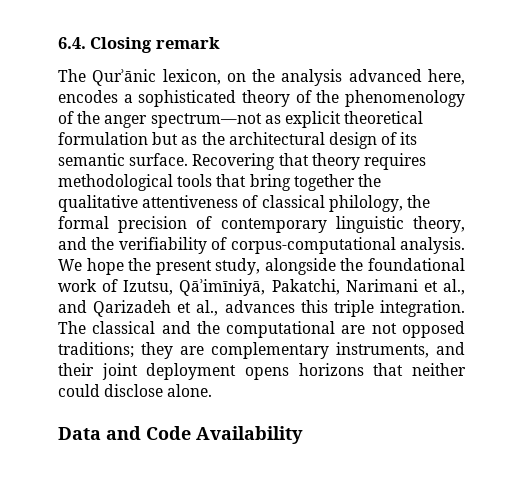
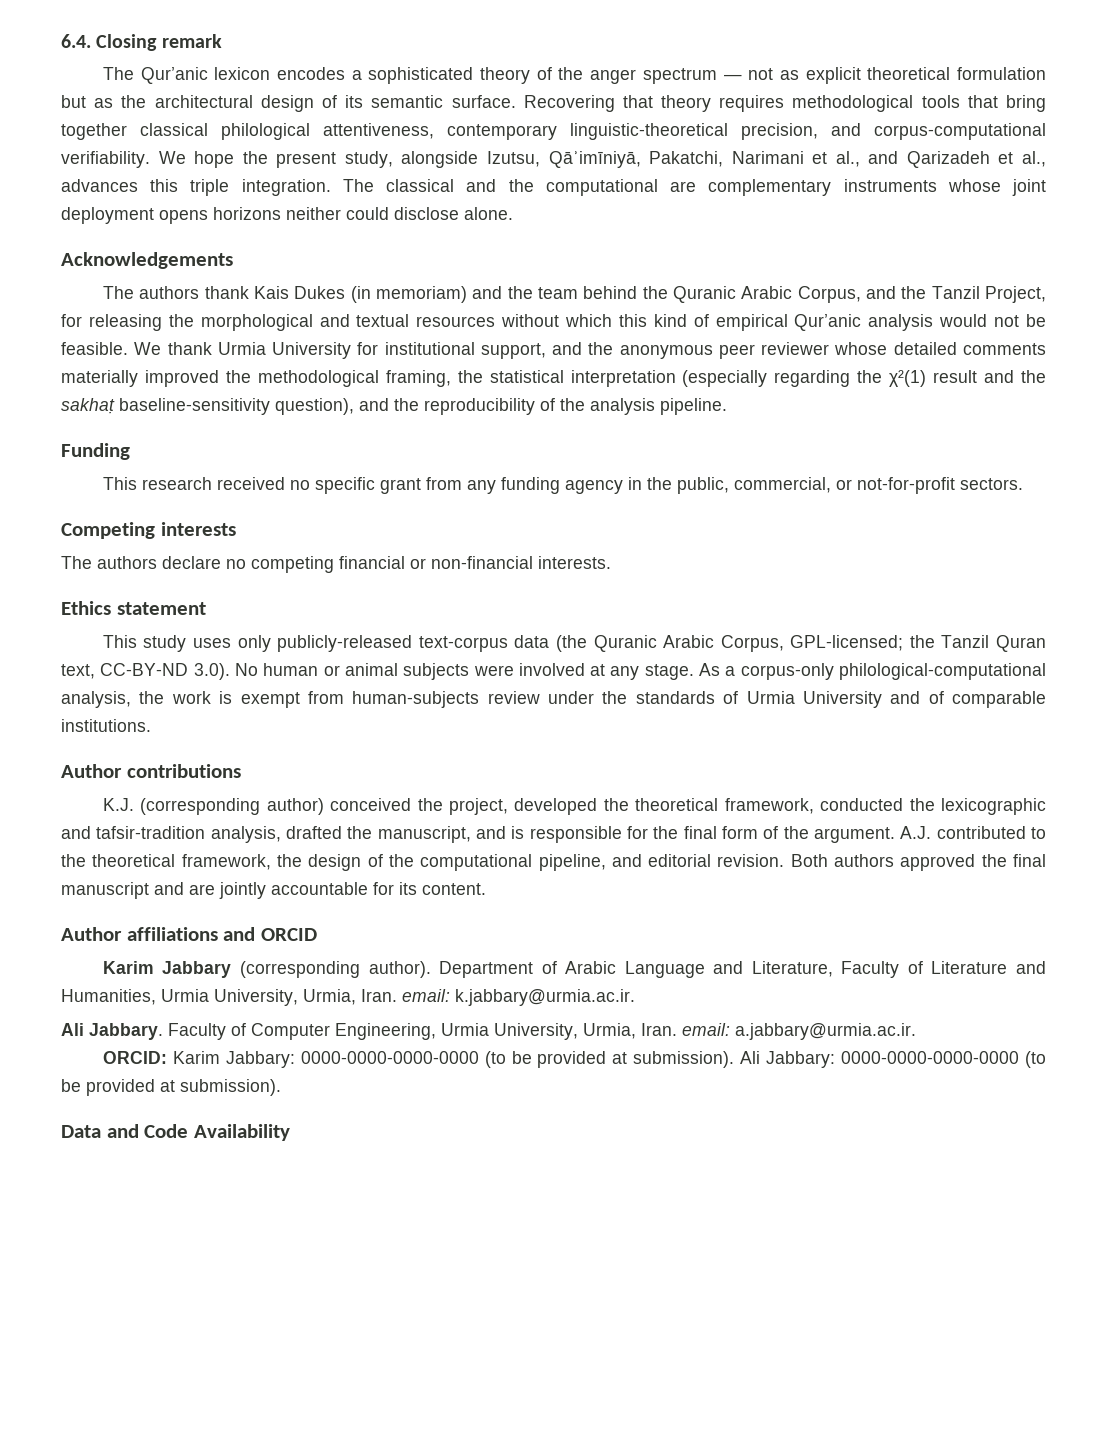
[92,69,465,86] Qurʾānic lexicon, on the analysis advanced here, -> [140,67,271,84] Qur’anic lexicon
[345,90,465,107] [58,111,262,128] phenomenology of the anger spectrum—not -> [590,68,774,84] anger spectrum — not
[357,174,381,187] [58,195,430,212] [58,216,465,233] [58,237,465,254] the qualitative attentiveness of classical philology, the formal precision of contemporary linguistic theory, and the verifiability of corpus-computational analysis. -> [140,123,1046,140] [61,151,150,168] classical philological attentiveness, contemporary linguistic-theoretical precision, and corpus-computational verifiability.
[340,258,465,271] [58,279,119,292] the foundational work of -> (479, 159) none
[371,321,465,338] [58,342,465,359] [58,363,94,376] not opposed traditions; they are complementary instruments, and their -> [708,179,1001,196] complementary instruments whose
[373,363,404,376] that -> (281, 213) none
(213, 390) none -> [61,252,233,269] [102,286,1047,303] [61,314,1046,331] [61,342,1046,359] [61,370,1046,387] [61,398,727,415] [61,443,130,460] [102,477,1023,494] [61,522,236,539] [61,556,611,573] [61,601,206,615] [102,635,1046,652] [61,663,1046,680] [61,691,1046,708] [61,719,151,732] [61,764,241,778] [102,798,1046,815] [61,826,1047,843] [61,854,1046,871] [61,882,486,899] [61,927,317,941] [102,961,1047,978] [61,989,635,1006] [61,1023,916,1040] [102,1051,1047,1068] [61,1079,281,1096] // Acknowledgements // The authors thank Kais Dukes (in memoriam) and the team behind the Quranic Arabic Corpus, and the Tanzil Project, for releasing the morphological and textual resources without which this kind of empirical Qur’anic analysis would not be feasible. We thank Urmia University for institutional support, and the anonymous peer reviewer whose detailed comments materially improved the methodological framing, the statistical interpretation (especially regarding the χ²(1) result and the sakhaṭ baseline-sensitivity question), and the reproducibility of the analysis pipeline. // Funding // This research received no specific grant from any funding agency in the public, commercial, or not-for-profit sectors. // Competing interests // The authors declare no competing financial or non-financial interests. // Ethics statement // This study uses only publicly-released text-corpus data (the Quranic Arabic Corpus, GPL-licensed; the Tanzil Quran text, CC-BY-ND 3.0). No human or animal subjects were involved at any stage. As a corpus-only philological-computational analysis, the work is exempt from human-subjects review under the standards of Urmia University and of comparable institutions. // Author contributions // K.J. (corresponding author) conceived the project, developed the theoretical framework, conducted the lexicographic and tafsir-tradition analysis, drafted the manuscript, and is responsible for the final form of the argument. A.J. contributed to the theoretical framework, the design of the computational pipeline, and editorial revision. Both authors approved the final manuscript and are jointly accountable for its content. // Author affiliations and ORCID // Karim Jabbary (corresponding author). Department of Arabic Language and Literature, Faculty of Literature and Humanities, Urmia University, Urmia, Iran. email: k.jabbary@urmia.ac.ir. // Ali Jabbary. Faculty of Computer Engineering, Urmia University, Urmia, Iran. email: a.jabbary@urmia.ac.ir. // ORCID: Karim Jabbary: 0000-0000-0000-0000 (to be provided at submission). Ali Jabbary: 0000-0000-0000-0000 (to be provided at submission).

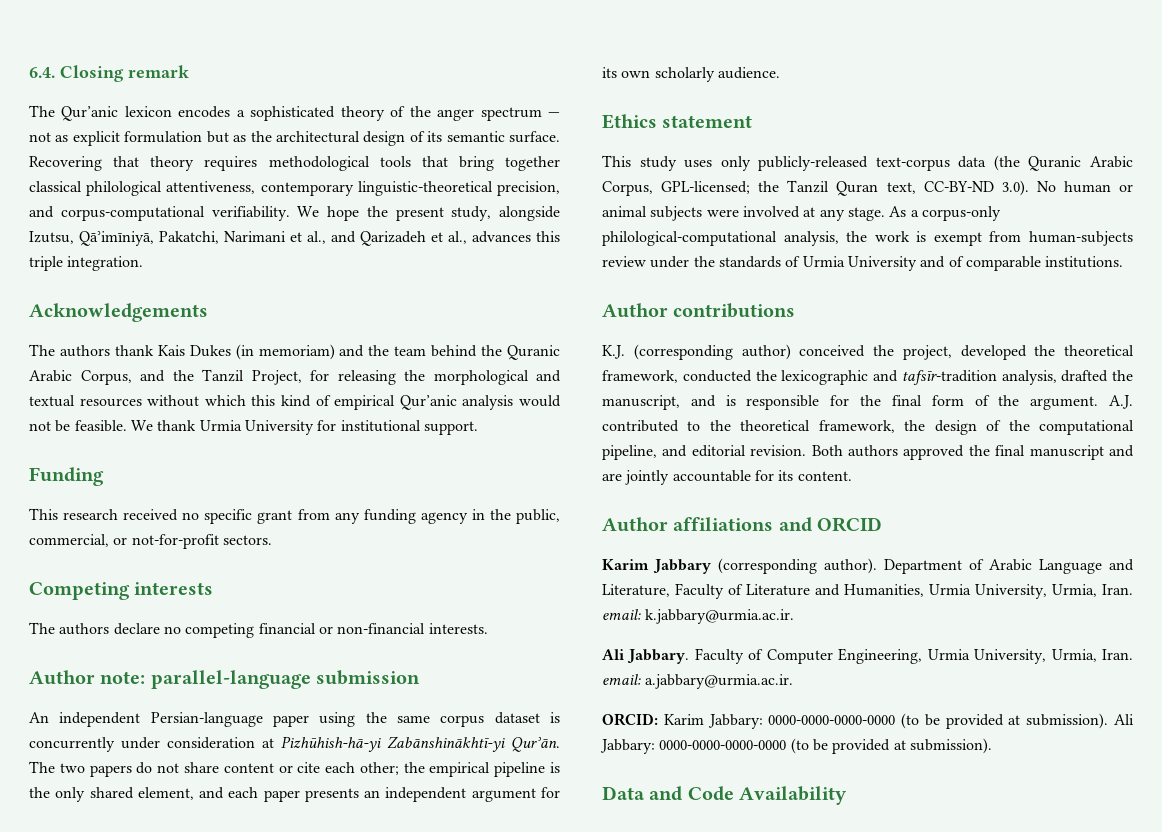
[867,67,951,80] theoretical -> (120, 138) none
[342,179,1047,196] [61,207,513,224] The classical and the computational are complementary instruments whose joint deployment opens horizons neither could disclose alone. -> (144, 263) none
[480,342,1046,359] [61,370,1046,387] [61,398,727,415] support, and the anonymous peer reviewer whose detailed comments materially improved the methodological framing, the statistical interpretation (especially regarding the χ²(1) result and the sakhaṭ baseline-sensitivity question), and the reproducibility of the analysis pipeline. -> [423,421,478,435] support.
(611, 562) none -> [29,670,421,689] [29,712,560,727] [29,736,560,752] [29,761,560,777] [29,787,560,802] [602,67,780,82] // Author note: parallel-language submission // An independent Persian-language paper using the same corpus dataset is concurrently under consideration at Pizhūhish-hā-yi Zabānshinākhtī-yi Qurʾān. The two papers do not share content or cite each other; the empirical pipeline is the only shared element, and each paper presents an independent argument for its own scholarly audience.
[96,826,206,839] tafsir-tradition -> [901,370,997,385] tafsīr-tradition

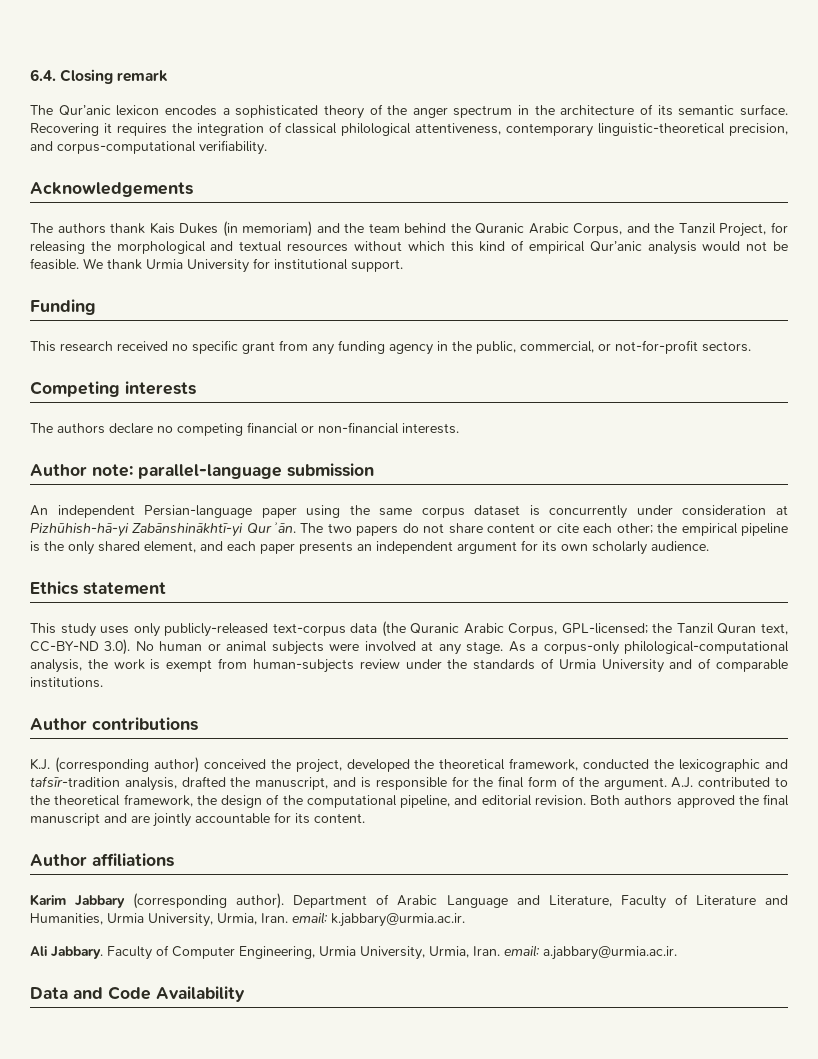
[548,112,560,117] [29,131,406,146] — not as explicit formulation but as the architectural design -> [518,105,635,115] in the architecture
[113,156,560,171] that theory requires methodological tools that bring together -> [103,122,282,136] it requires the integration of
[297,206,560,221] [29,231,560,246] [29,256,144,271] We hope the present study, alongside Izutsu, Qāʾimīniyā, Pakatchi, Narimani et al., and Qarizadeh et al., advances this triple integration. -> (267, 147) none
[778,517,883,532] and ORCID -> (174, 860) none
[602,713,1134,729] [600,738,992,754] // ORCID: Karim Jabbary: 0000-0000-0000-0000 (to be provided at submission). Ali Jabbary: 0000-0000-0000-0000 (to be provided at submission). -> (677, 953) none

